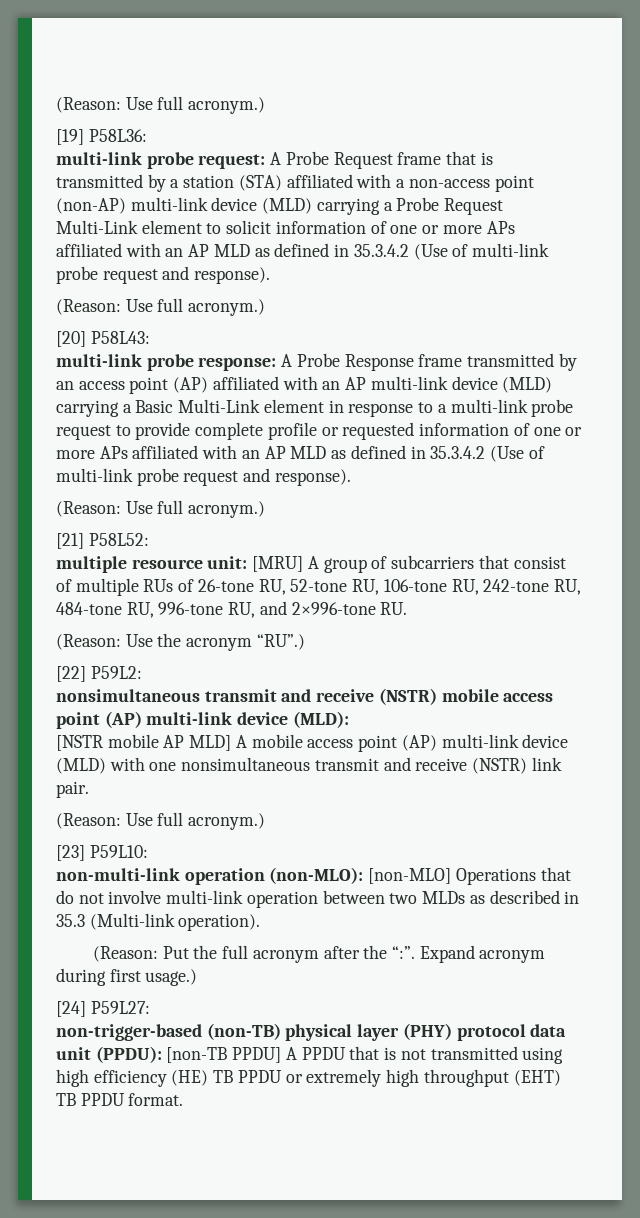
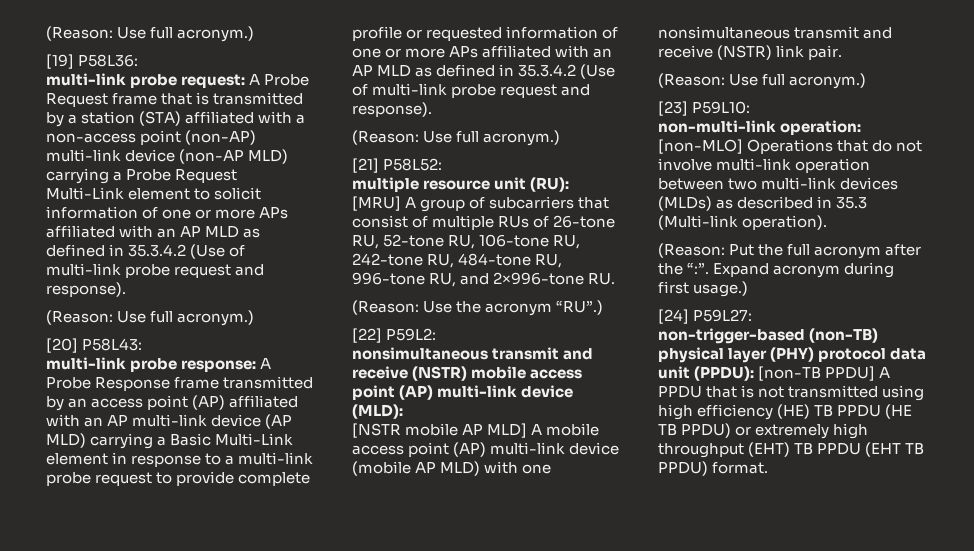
[262,198,313,214] (MLD) -> [179,149,289,164] (non-AP MLD)
[502,377,553,393] (MLD) -> [265,414,293,429] [46,433,86,448] (AP MLD)
[207,556,248,569] unit: -> [494,177,570,192] unit (RU):
[56,758,106,774] (MLD) -> [352,461,481,476] (mobile AP MLD)
[184,867,364,885] operation (non-MLO): -> [780,120,862,135] operation:
[422,891,466,904] MLDs -> [761,177,899,190] [658,196,712,211] multi-link devices (MLDs)
(282, 1076) none -> [885,404,913,419] [658,423,732,438] (HE TB PPDU)
(125, 1099) none -> [865,442,925,457] [658,461,708,476] (EHT TB PPDU)

